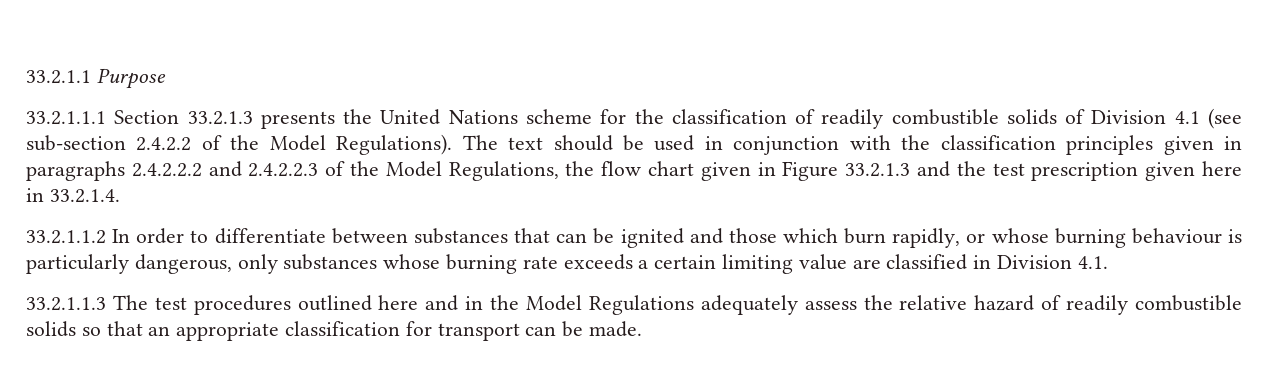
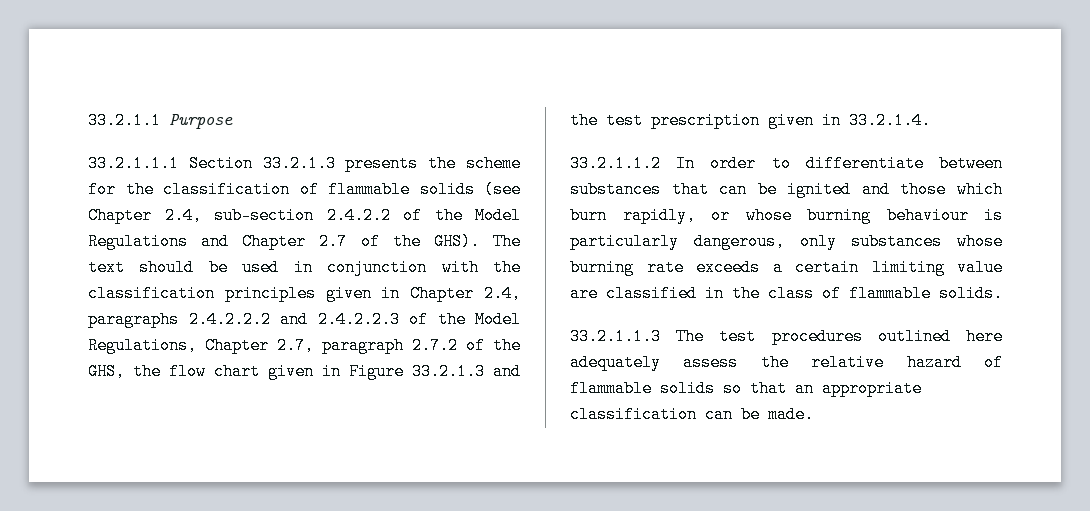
[380,109,518,125] United Nations -> (457, 163) none
[821,108,1243,129] readily combustible solids of Division 4.1 (see -> [328,181,521,198] [88,207,202,224] flammable solids (see Chapter 2.4,
[336,134,453,155] Regulations). -> [88,233,480,250] Regulations and Chapter 2.7 of the GHS).
(1242, 143) none -> [410,285,521,302] Chapter 2.4,
(559, 171) none -> [205,337,521,354] [88,363,125,380] Chapter 2.7, paragraph 2.7.2 of the GHS,
[1201,161,1242,176] here -> (814, 120) none
[997,255,1108,269] Division 4.1. -> [732,285,1003,302] the class of flammable solids.
[425,295,694,315] and in the Model Regulations -> (1003, 336) none
[1066,295,1243,315] readily combustible -> [570,380,652,397] flammable
[405,321,520,341] for transport -> (697, 414) none

